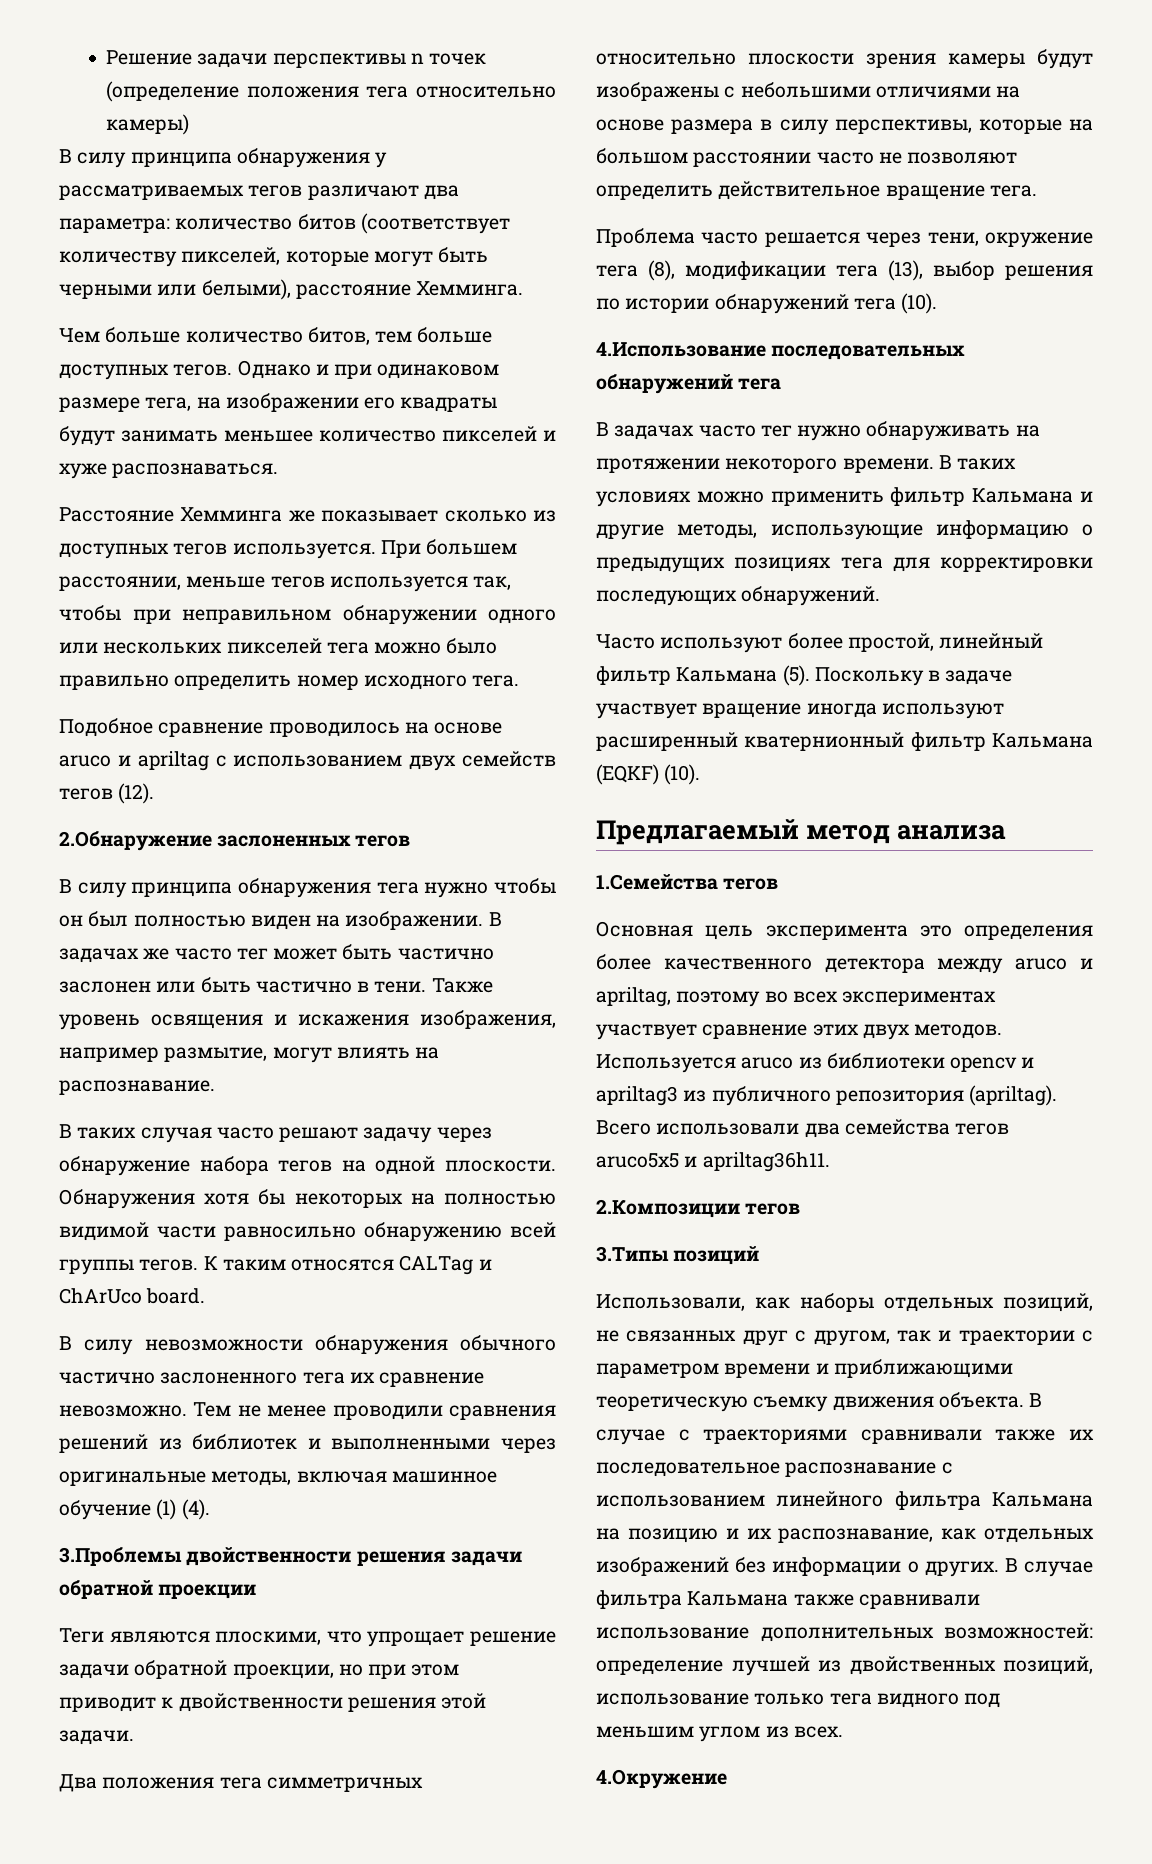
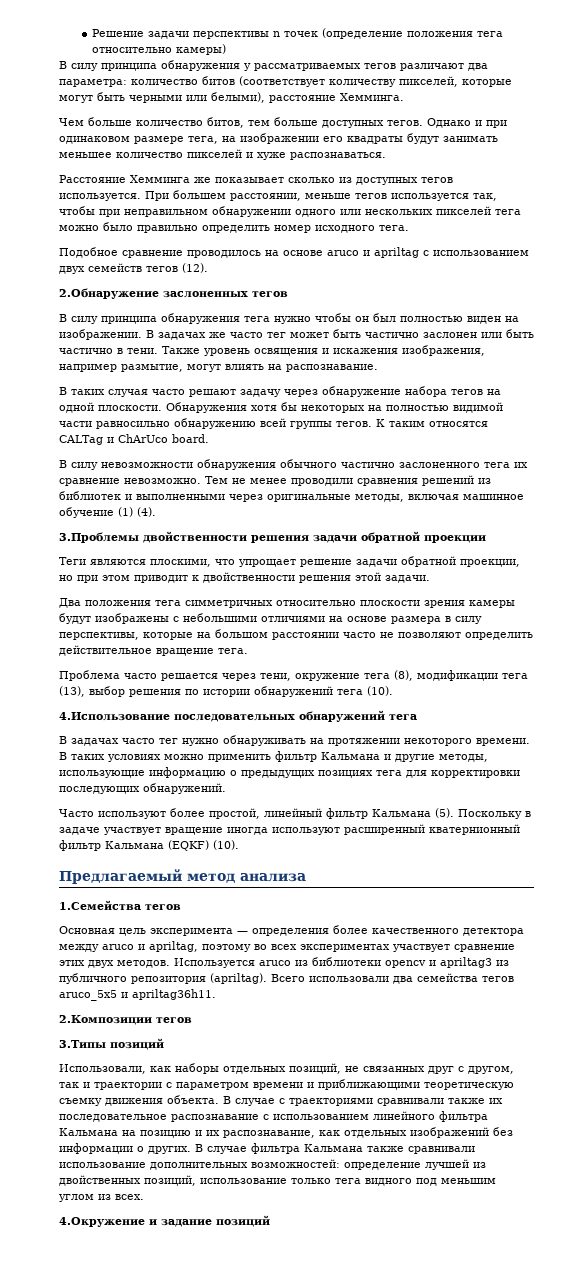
[919,925,952,937] это -> [237,931,248,934] —
[596,1153,679,1168] aruco5x5 -> [59,990,117,1001] aruco_5x5
(727, 1779) none -> [149,1215,270,1227] и задание позиций

